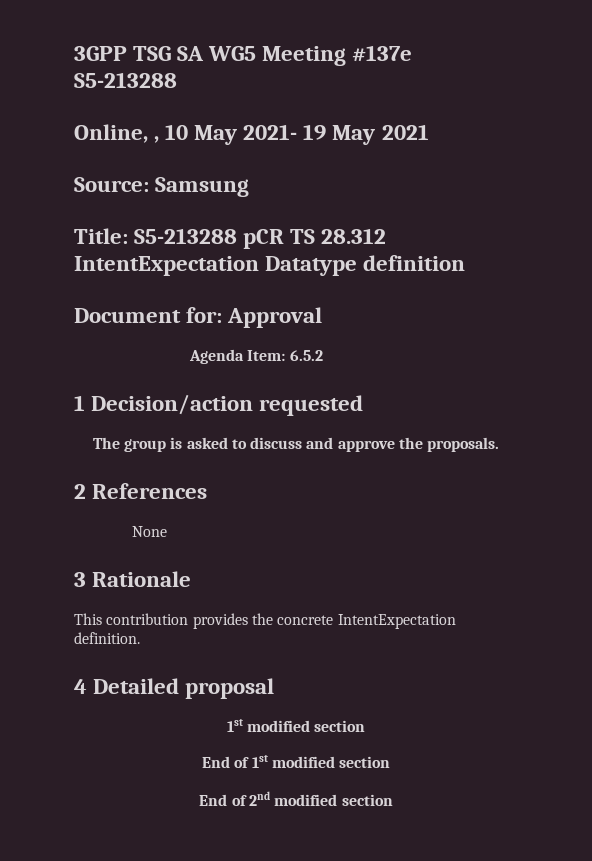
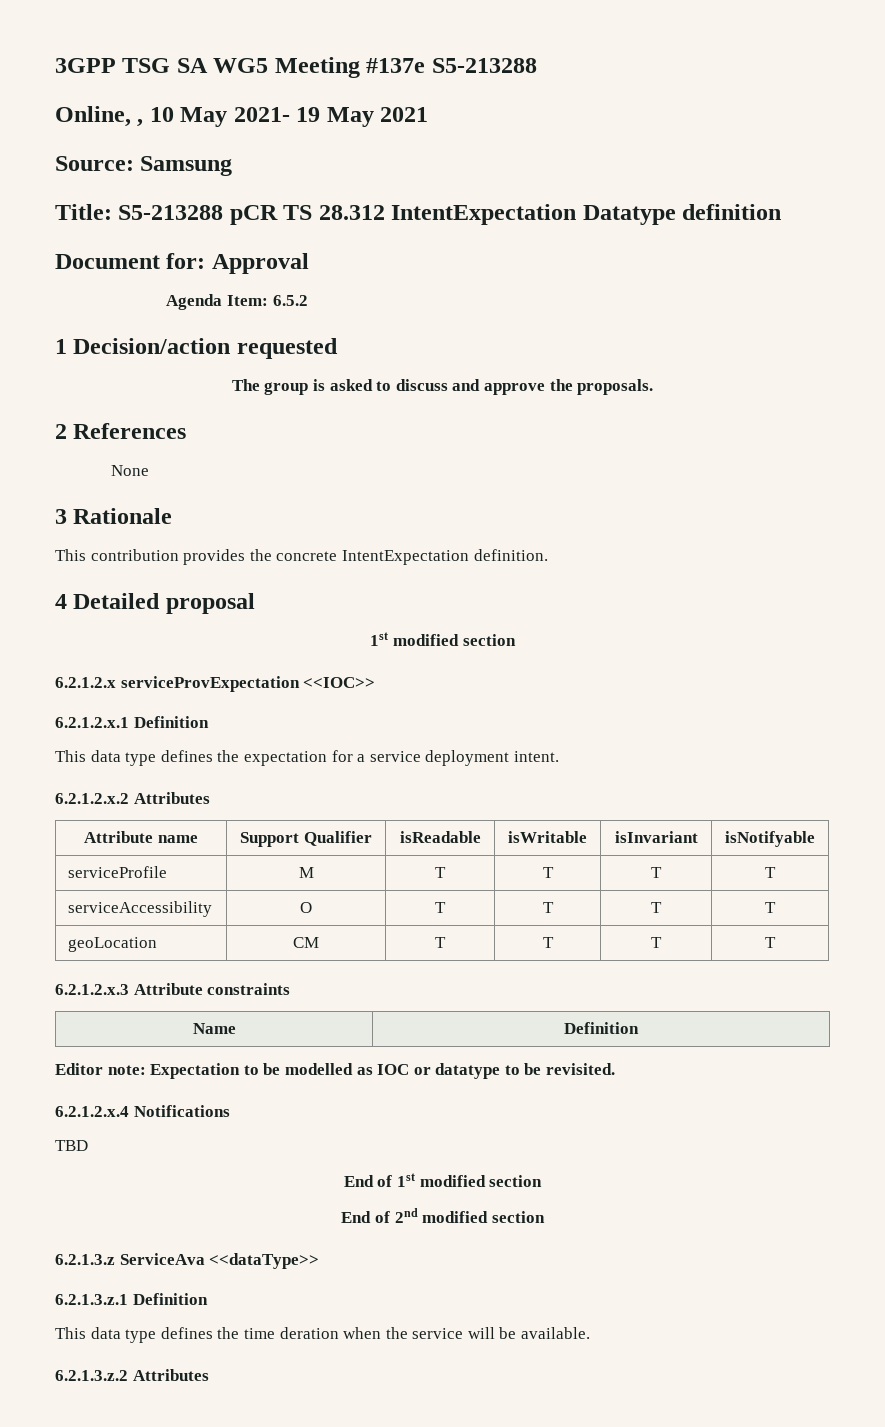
(366, 726) none -> [55,676,376,692] [55,716,209,728] [55,750,559,766] [55,792,210,804] [84,831,198,843] [240,831,372,847] [399,831,481,843] [508,831,587,843] [614,831,698,843] [725,831,815,847] [68,866,168,878] [298,867,314,878] [435,867,446,878] [542,867,554,878] [651,867,662,878] [765,867,776,878] [68,901,213,917] [300,902,312,913] [435,902,446,913] [542,902,554,913] [651,902,662,913] [765,902,776,913] [68,937,158,952] [293,937,319,948] [435,937,446,948] [542,937,554,948] [651,937,662,948] [765,937,776,948] [55,983,291,995] [192,1023,236,1034] [564,1022,639,1034] [55,1063,616,1079] [55,1105,230,1117] [55,1140,88,1151] // 6.2.1.2.x serviceProvExpectation <<IOC>> // 6.2.1.2.x.1 Definition // This data type defines the expectation for a service deployment intent. // 6.2.1.2.x.2 Attributes // Attribute name | Support Qualifier | isReadable | isWritable | isInvariant | isNotifyable // serviceProfile | M | T | T | T | T // serviceAccessibility | O | T | T | T | T // geoLocation | CM | T | T | T | T // 6.2.1.2.x.3 Attribute constraints // Name | Definition // Editor note: Expectation to be modelled as IOC or datatype to be revisited. // 6.2.1.2.x.4 Notifications // TBD
(393, 800) none -> [55,1253,320,1269] [55,1293,208,1305] [55,1327,591,1343] [55,1369,209,1381] // 6.2.1.3.z ServiceAva <<dataType>> // 6.2.1.3.z.1 Definition // This data type defines the time deration when the service will be available. // 6.2.1.3.z.2 Attributes

